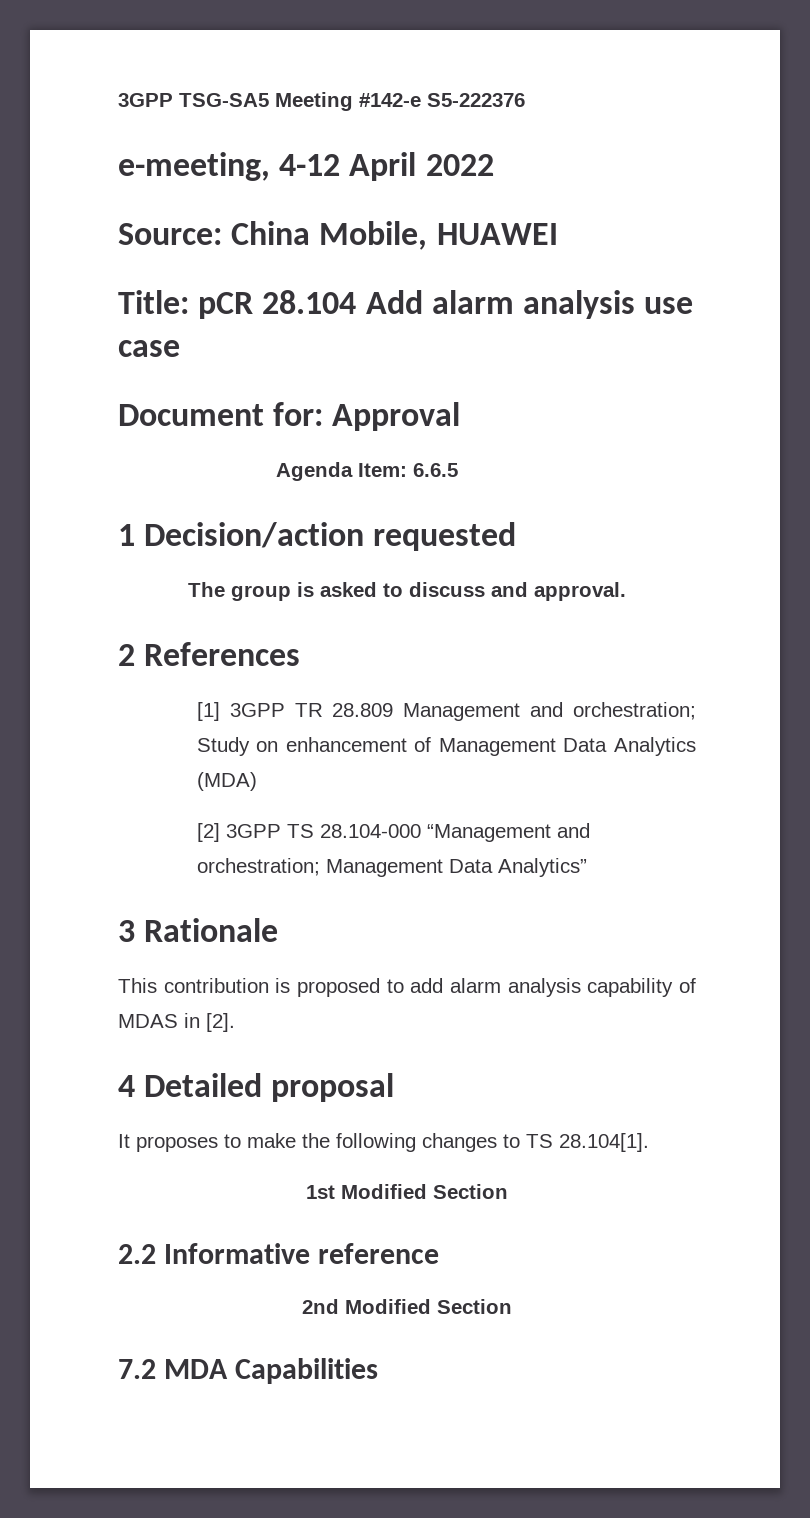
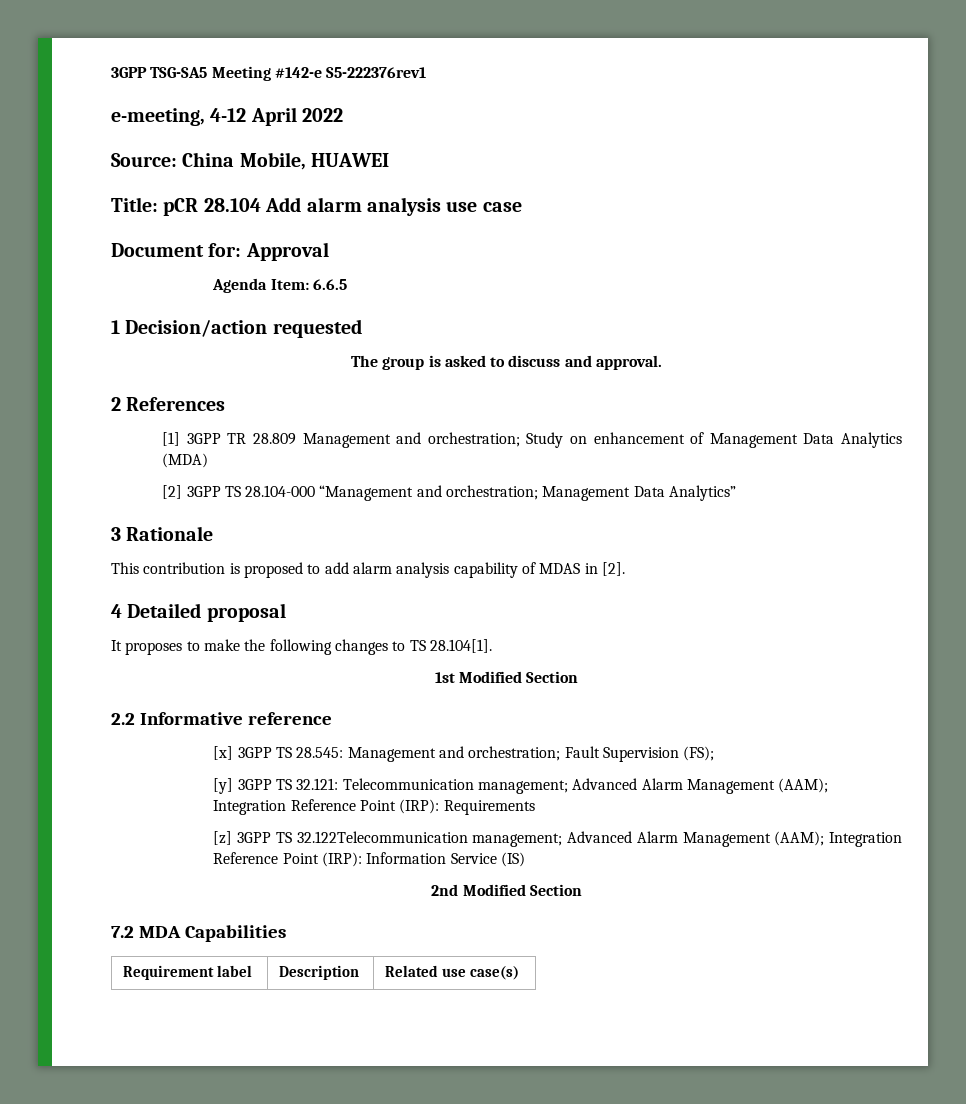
[427,93,525,107] S5-222376 -> [326,67,427,78] S5-222376rev1
(439, 1253) none -> [213,746,715,762] [213,778,829,794] [213,799,535,815] [213,831,902,847] [213,852,526,867] // [x] 3GPP TS 28.545: Management and orchestration; Fault Supervision (FS); // [y] 3GPP TS 32.121: Telecommunication management; Advanced Alarm Management (AAM); Integration Reference Point (IRP): Requirements // [z] 3GPP TS 32.122Telecommunication management; Advanced Alarm Management (AAM); Integration Reference Point (IRP): Information Service (IS)
(378, 1371) none -> [123,965,253,980] [279,965,360,980] [385,965,520,980] // Requirement label | Description | Related use case(s)

